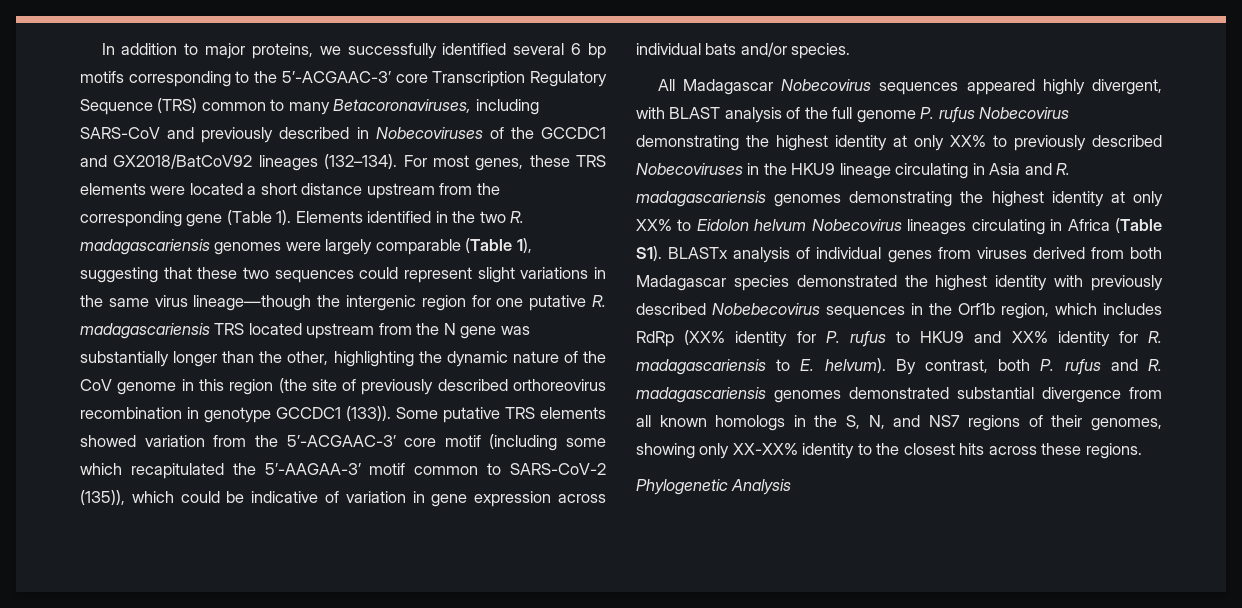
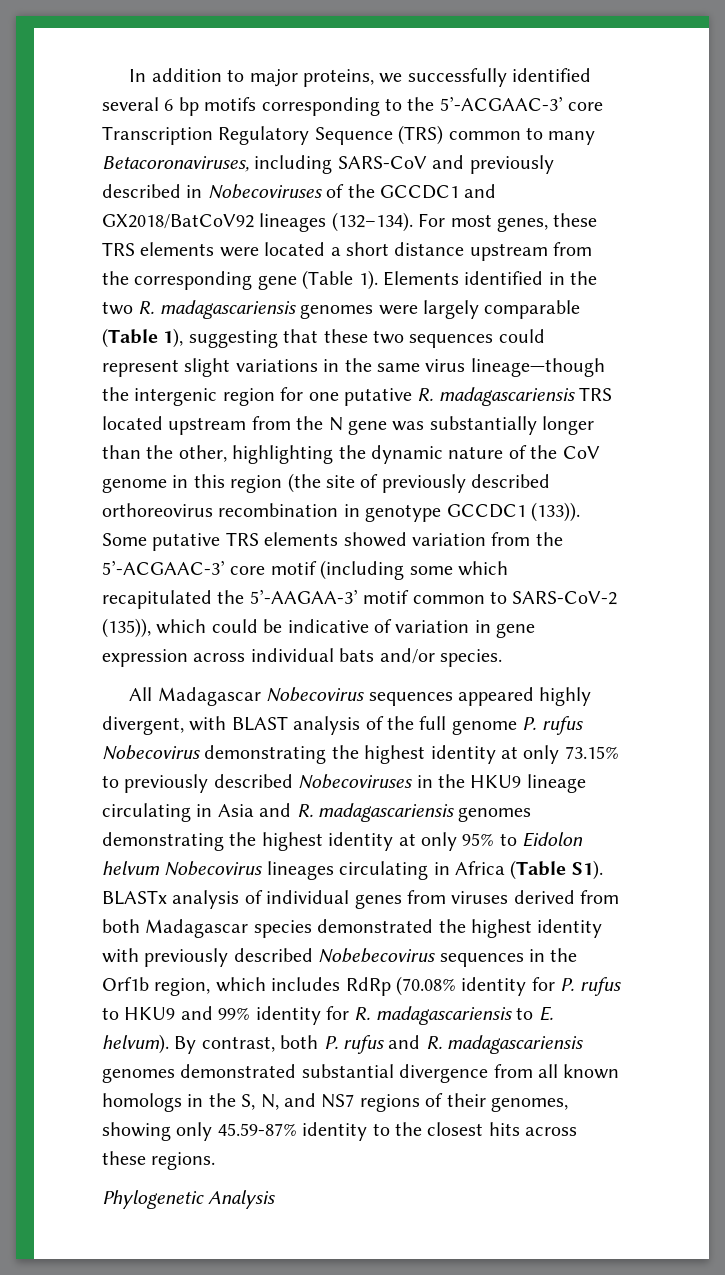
[950,135,986,147] XX% -> [564,746,619,759] 73.15%
[636,219,672,231] XX% -> [462,833,495,846] 95%
[684,330,726,345] (XX% -> [396,976,456,996] (70.08%
[1011,331,1048,343] XX% -> [218,1007,251,1020] 99%
[732,443,798,455] XX-XX% -> [217,1123,297,1136] 45.59-87%

